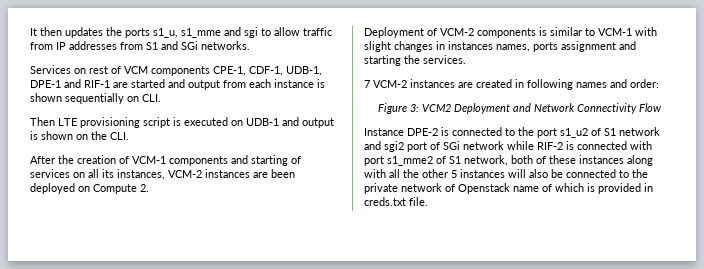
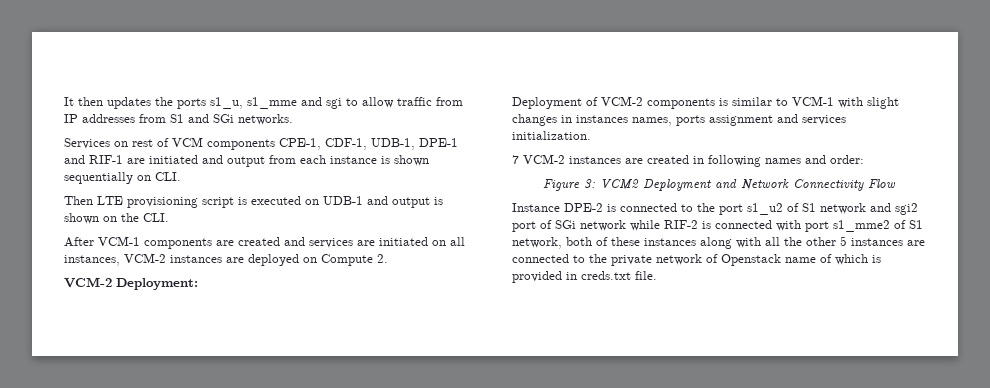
[131,79,165,88] started -> [149,155,198,164] initiated
[58,155,301,166] [30,169,70,178] the creation of VCM-1 components and starting of services -> [98,236,428,249] VCM-1 components are created and services are initiated
[102,169,114,178] its -> (465, 241) none
[271,169,295,178] been -> (244, 260) none
(149, 188) none -> [64,277,198,290] // VCM-2 Deployment:
[364,55,466,66] starting the services. -> [802,115,846,125] [512,131,591,140] services initialization.
[508,169,563,178] will also be -> [907,240,925,246] are

